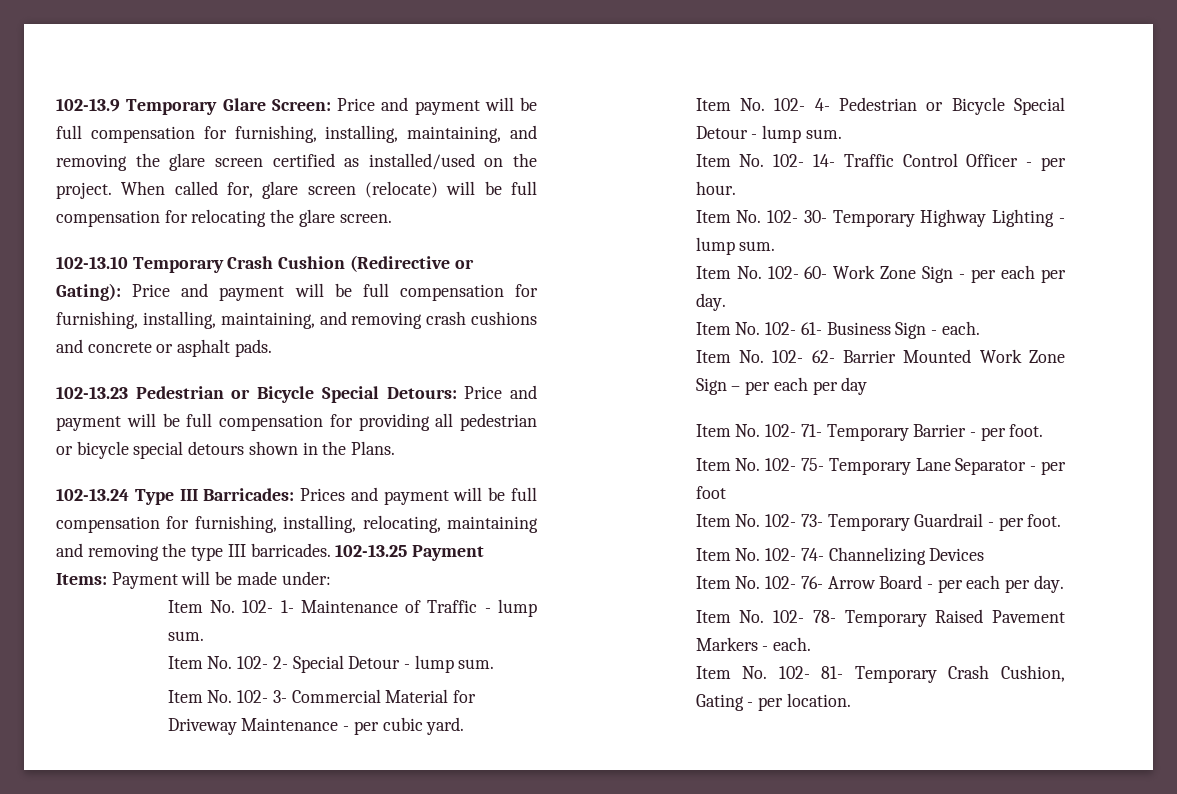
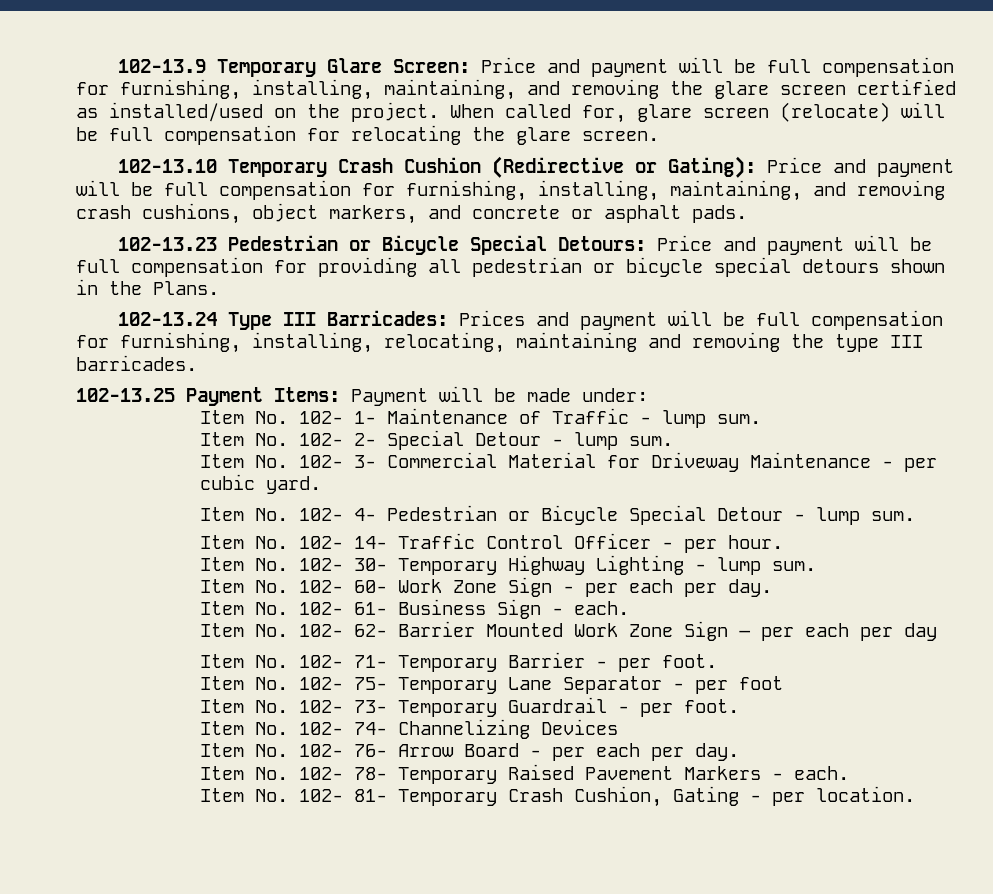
[470,311,537,325] cushions -> [142,203,417,224] cushions, object markers,
(331, 550) none -> (197, 363) //

